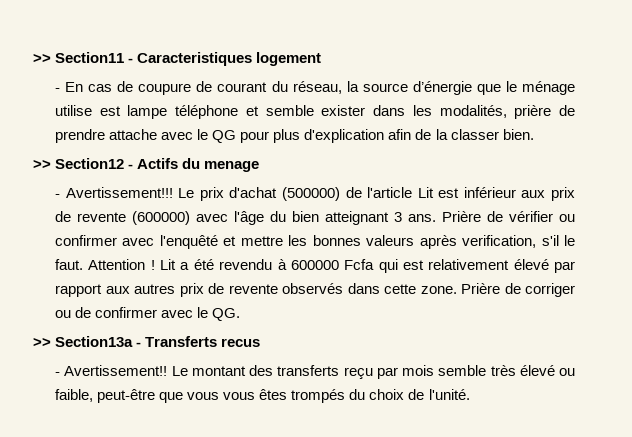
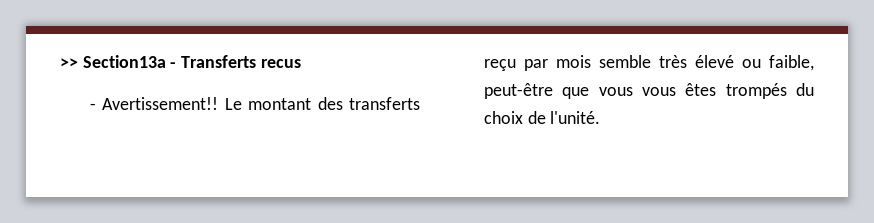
[33,52,322,66] [55,81,575,95] [55,105,576,119] [55,129,534,143] [33,158,260,172] [55,187,575,201] [55,211,575,225] [55,235,575,249] [55,259,575,273] [55,283,575,297] [55,307,241,321] [33,338,51,347] >> Section11 - Caracteristiques logement // - En cas de coupure de courant du réseau, la source d’énergie que le ménage utilise est lampe téléphone et semble exister dans les modalités, prière de prendre attache avec le QG pour plus d'explication afin de la classer bien. // >> Section12 - Actifs du menage // - Avertissement!!! Le prix d'achat (500000) de l'article Lit est inférieur aux prix de revente (600000) avec l'âge du bien atteignant 3 ans. Prière de vérifier ou confirmer avec l'enquêté et mettre les bonnes valeurs après verification, s'il le faut. Attention ! Lit a été revendu à 600000 Fcfa qui est relativement élevé par rapport aux autres prix de revente observés dans cette zone. Prière de corriger ou de confirmer avec le QG. // >> -> [60,58,78,68] >>

